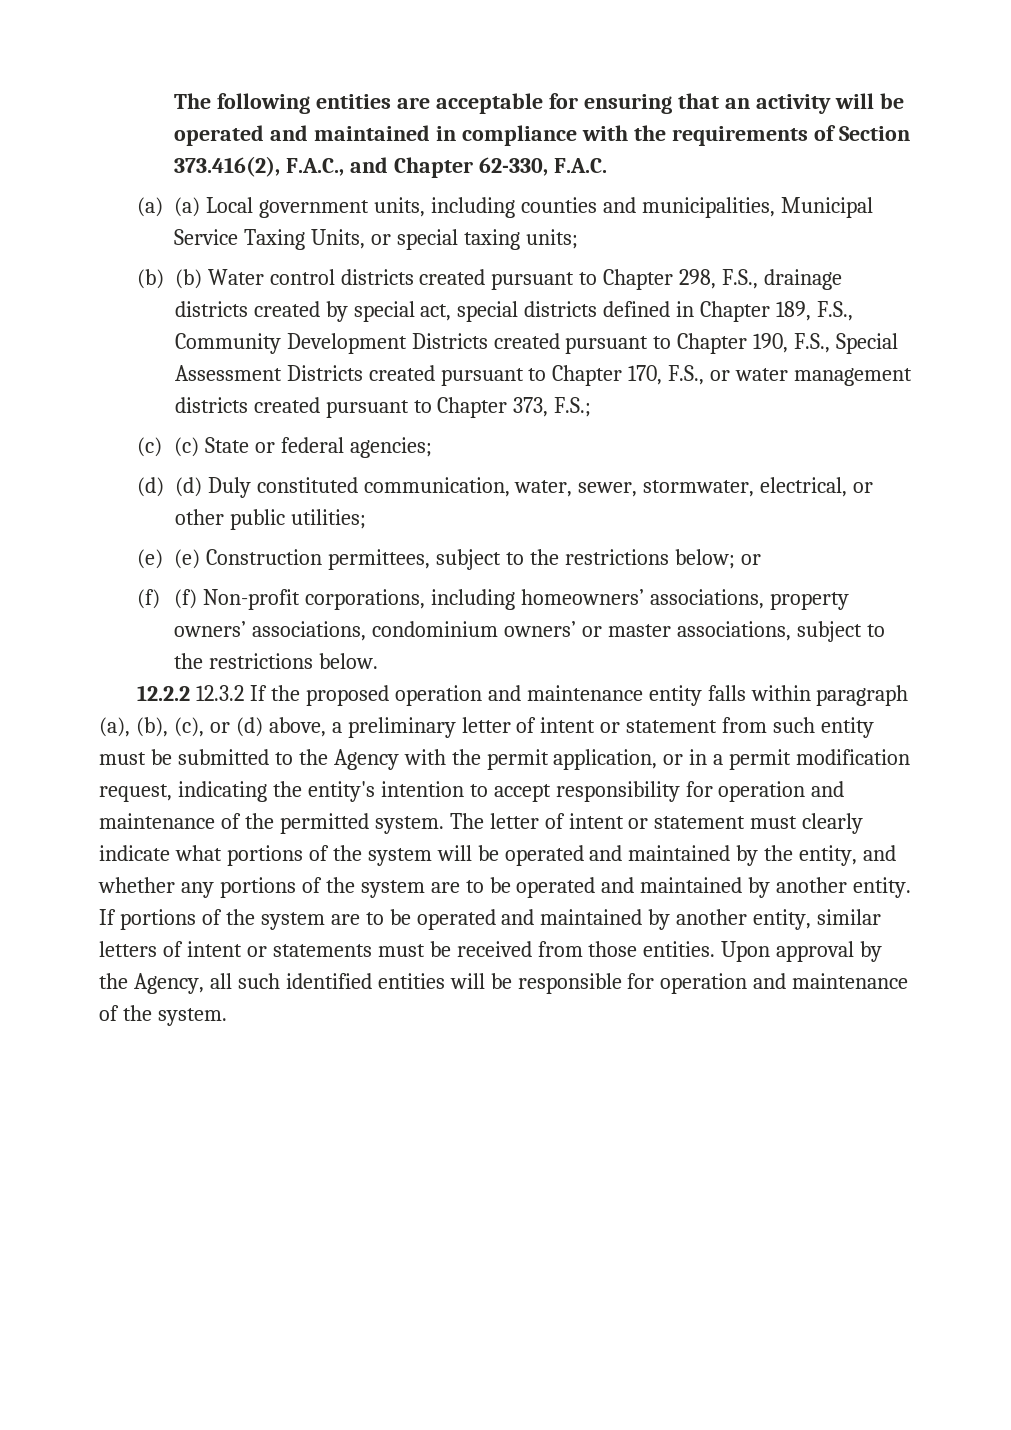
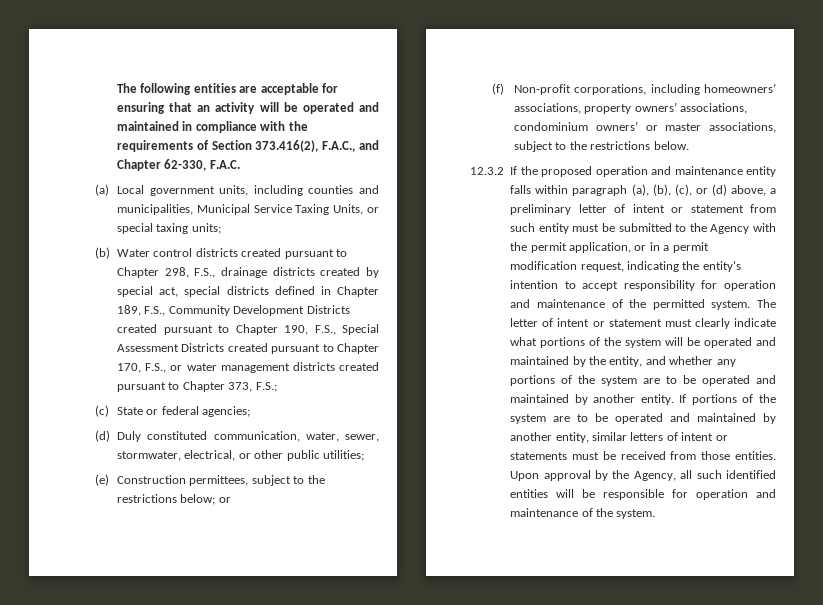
[174,197,201,217] (a) -> (110, 190) none
[174,269,202,289] (b) -> (111, 253) none
[174,437,200,457] (c) -> (110, 411) none
[174,477,202,497] (d) -> (111, 436) none
[174,549,201,569] (e) -> (110, 480) none
[174,589,198,609] (f) -> (505, 89) none
[137,685,191,701] 12.2.2 -> (689, 145) none

